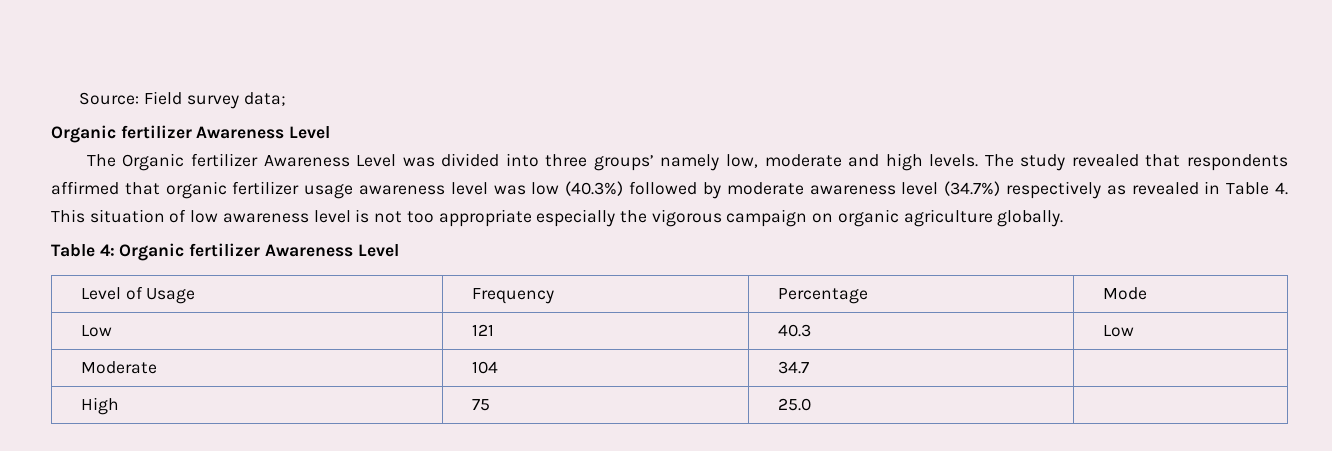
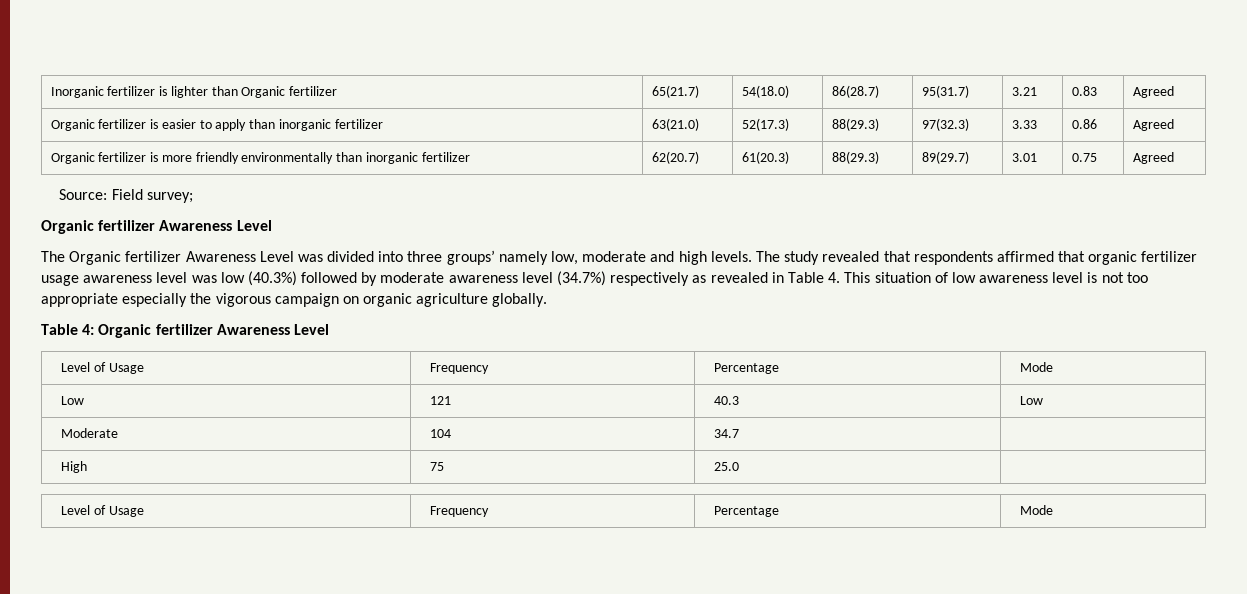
[79,91,286,109] Source: Field survey data; -> [50,86,338,98] [651,85,699,98] [741,85,789,98] [831,85,879,98] [921,85,969,98] [1011,87,1037,96] [1071,86,1097,96] [1132,86,1174,98] [50,119,383,131] [651,118,699,131] [741,118,789,131] [831,118,879,131] [921,118,969,131] [1011,120,1037,129] [1071,119,1097,129] [1132,119,1174,131] [50,152,470,164] [651,151,699,164] [741,151,789,164] [831,151,879,164] [921,151,969,164] [1011,153,1037,162] [1071,153,1097,162] [1132,152,1174,164] [59,189,193,203] Inorganic fertilizer is lighter than Organic fertilizer | 65(21.7) | 54(18.0) | 86(28.7) | 95(31.7) | 3.21 | 0.83 | Agreed // Organic fertilizer is easier to apply than inorganic fertilizer | 63(21.0) | 52(17.3) | 88(29.3) | 97(32.3) | 3.33 | 0.86 | Agreed // Organic fertilizer is more friendly environmentally than inorganic fertilizer | 62(20.7) | 61(20.3) | 88(29.3) | 89(29.7) | 3.01 | 0.75 | Agreed // Source: Field survey;
(811, 404) none -> [61,505,145,517] [430,506,490,517] [714,506,780,517] [1020,505,1054,515] // Level of Usage | Frequency | Percentage | Mode

